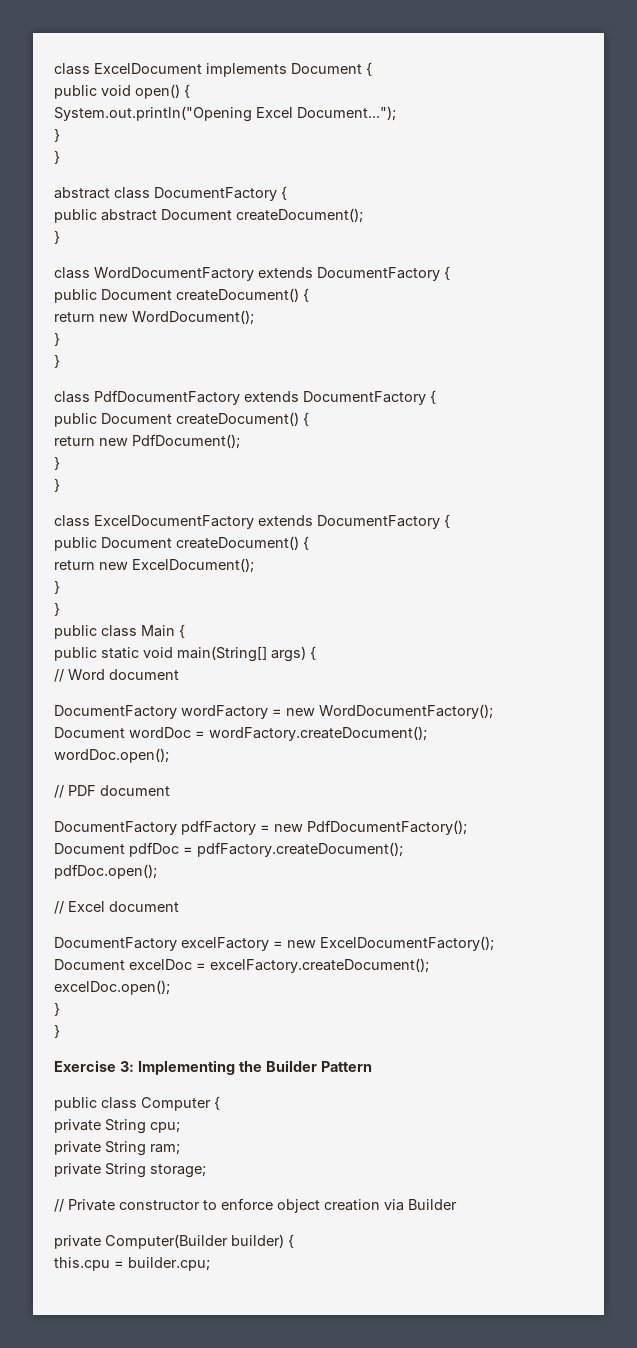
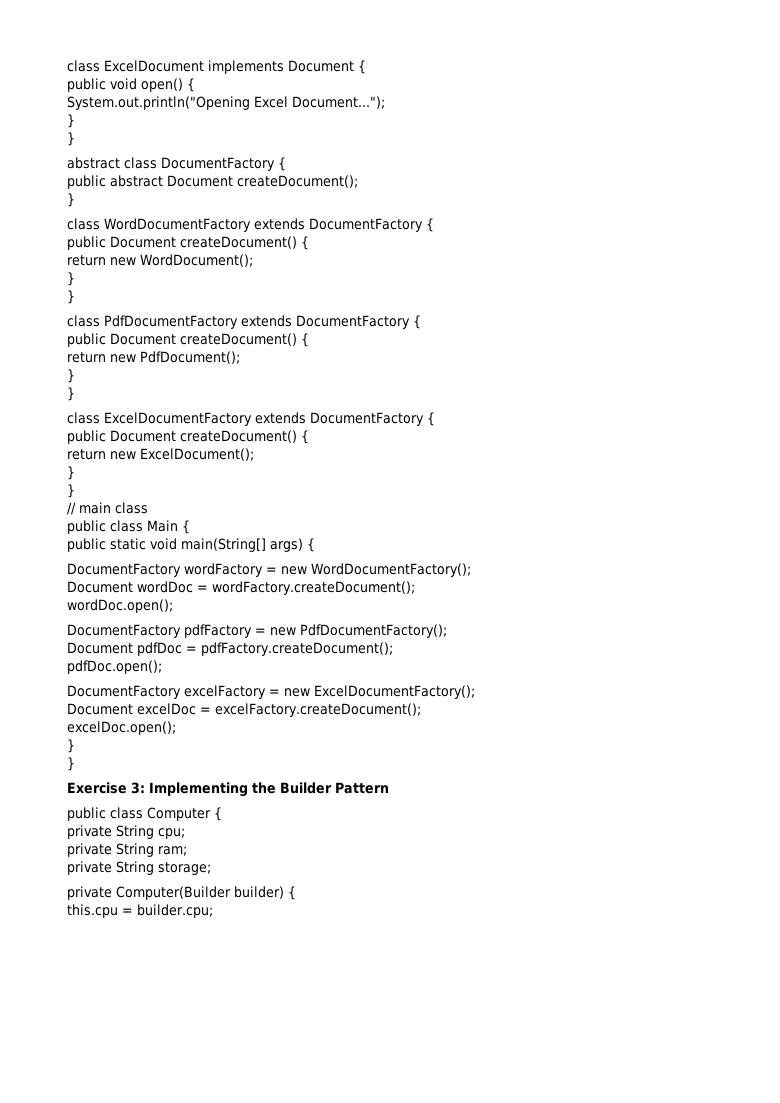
(60, 609) none -> [67,502,148,515] // // main class
[54,669,179,682] // // Word document -> (315, 545) none
[54,785,170,798] // // PDF document -> (173, 606) none
[54,901,179,914] // // Excel document -> (162, 667) none
[54,1198,457,1213] // // Private constructor to enforce object creation via Builder -> (211, 868) none

